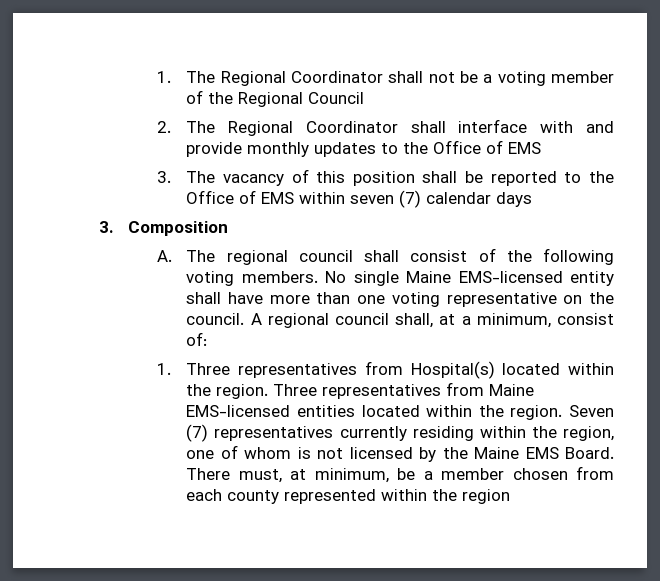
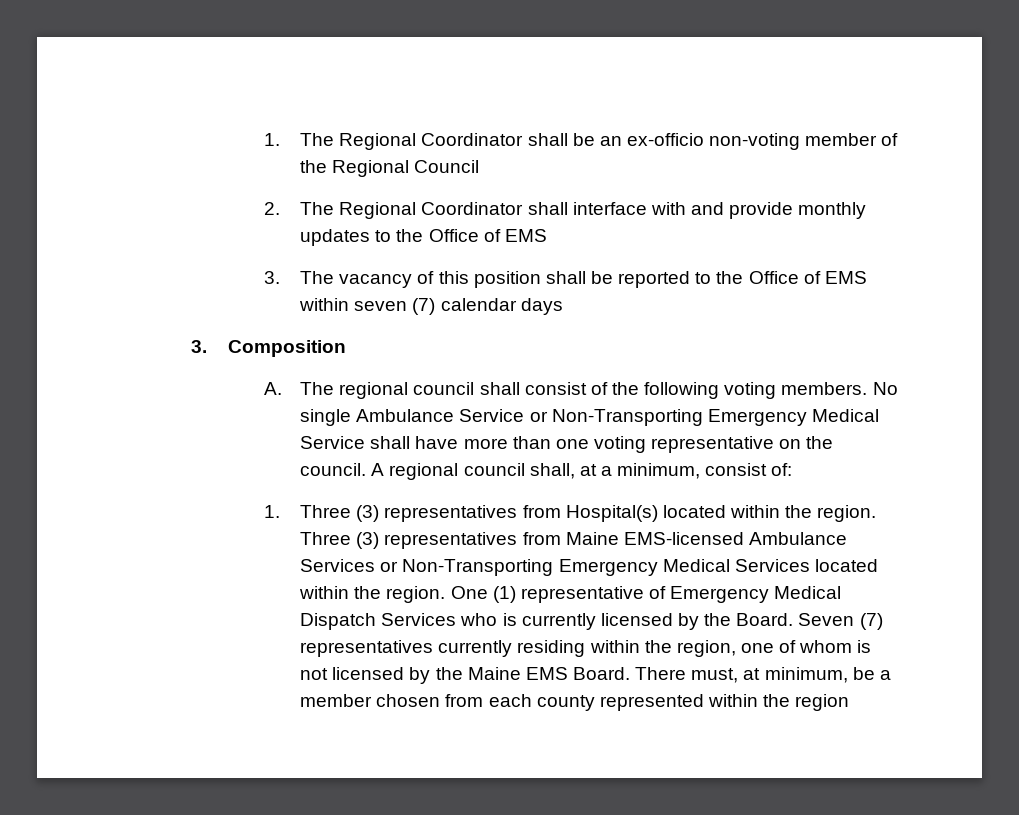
[428,71,546,86] not be a voting -> [572,133,801,150] be an ex-officio non-voting
[406,271,614,286] Maine EMS-licensed entity -> [356,409,880,426] [300,436,366,449] Ambulance Service or Non-Transporting Emergency Medical Service
(231, 369) none -> [356,505,380,522] (3)
(318, 390) none -> [356,532,380,549] (3)
[296,405,563,420] entities located within the region. -> [749,532,848,545] [300,559,879,576] [299,586,842,603] [300,613,794,630] Ambulance Services or Non-Transporting Emergency Medical Services located within the region. One (1) representative of Emergency Medical Dispatch Services who is currently licensed by the Board.

